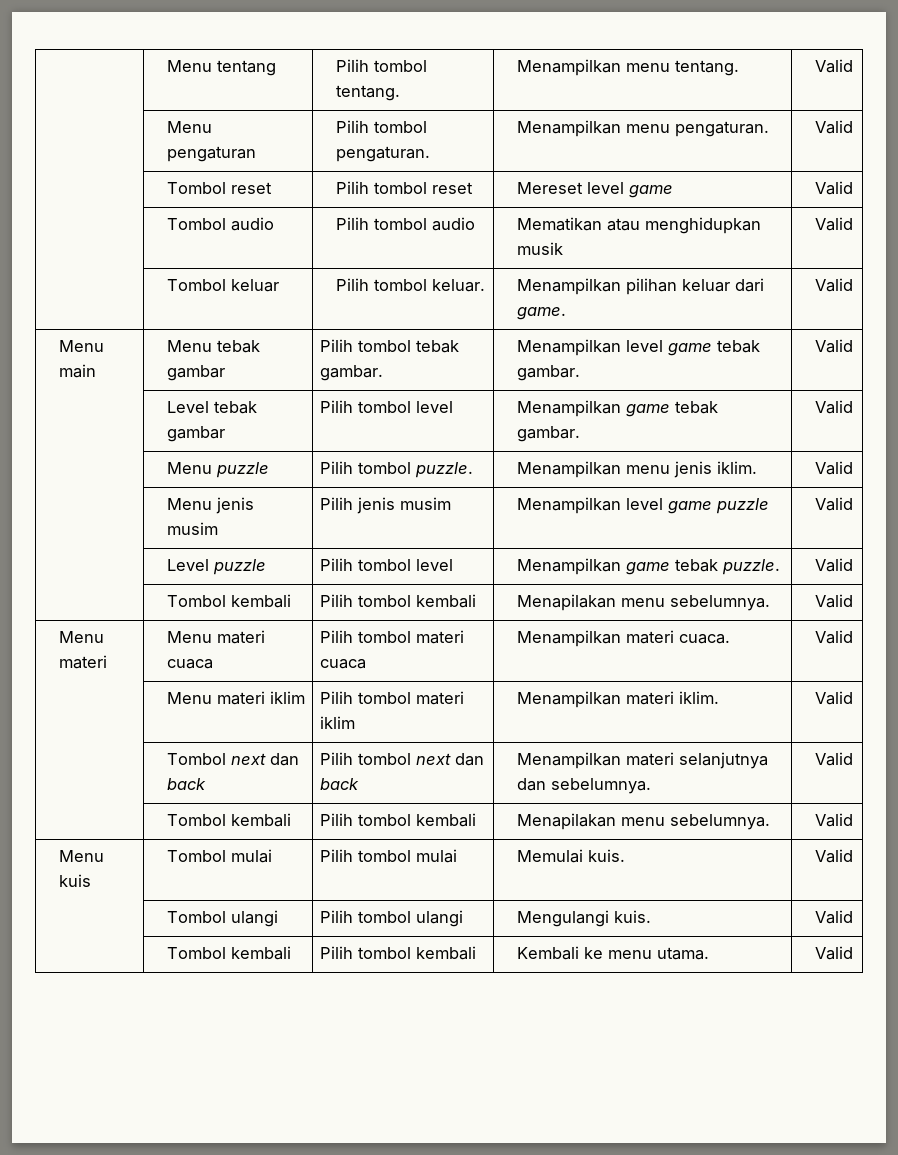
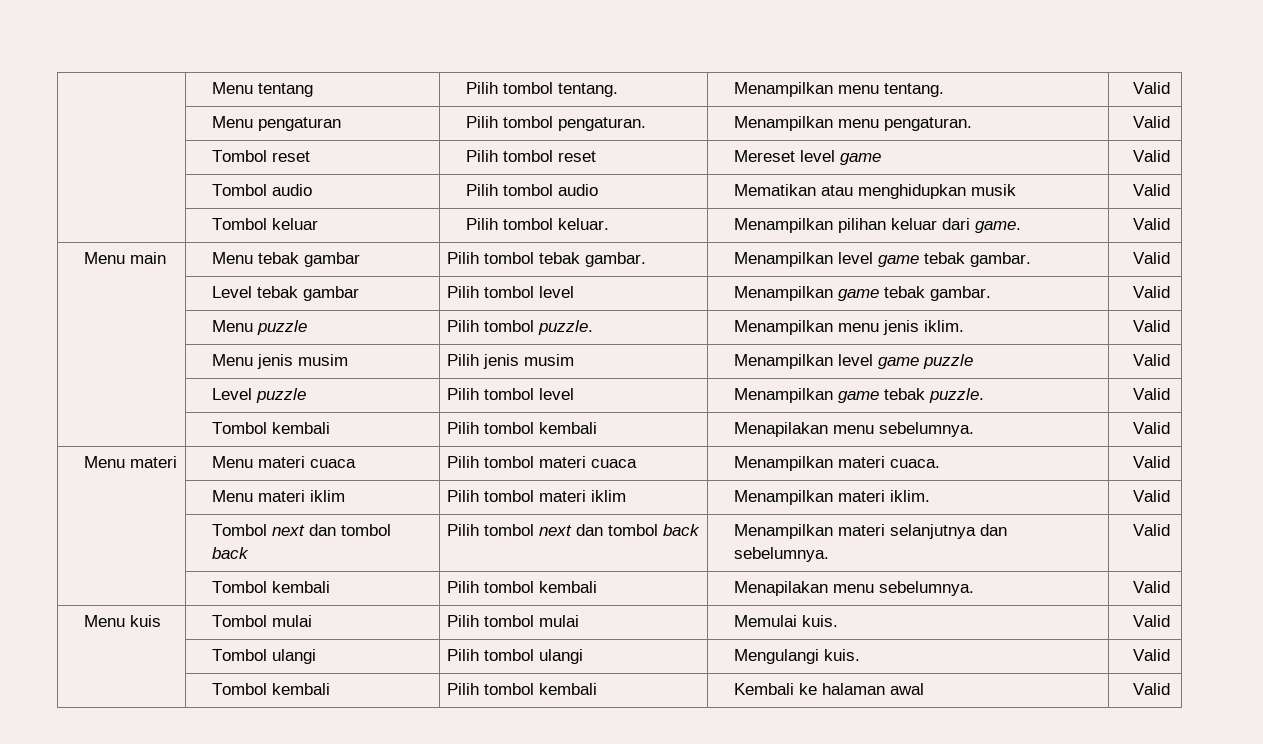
(299, 759) none -> [341,524,392,536] tombol
(485, 759) none -> [608,524,659,536] tombol
[607,947,709,960] menu utama. -> [822,683,925,695] halaman awal

